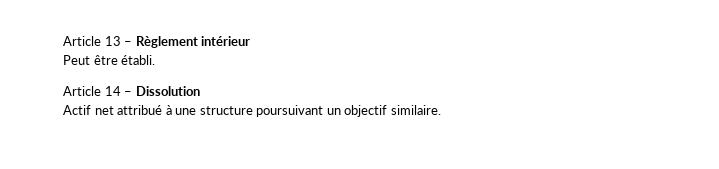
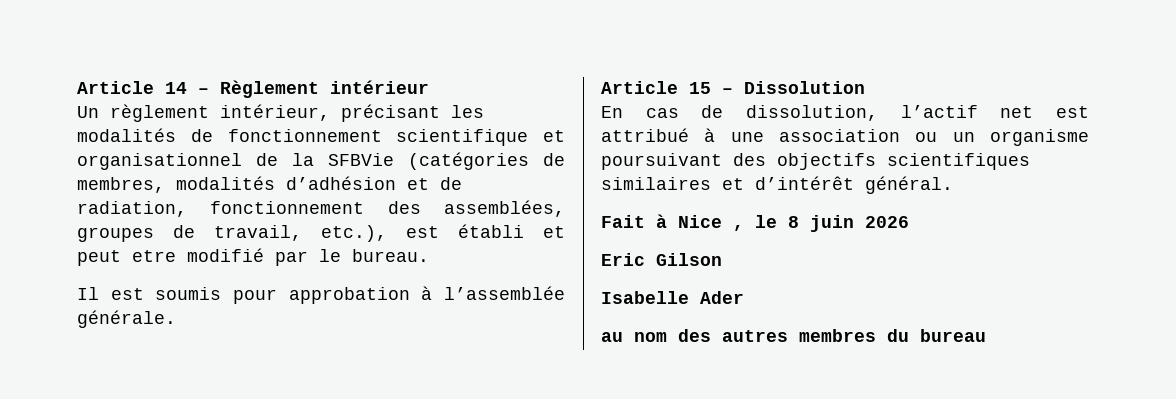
[63,36,121,46] Article 13 -> [77,81,187,94] Article 14
[63,55,156,65] [63,86,121,96] Peut être établi. // Article 14 -> [77,104,484,122] [77,128,565,146] [77,152,565,170] [77,176,462,193] [77,200,565,217] [77,224,565,242] [77,248,429,266] [77,286,565,304] [77,310,176,328] [601,81,711,94] Un règlement intérieur, précisant les modalités de fonctionnement scientifique et organisationnel de la SFBVie (catégories de membres, modalités d’adhésion et de radiation, fonctionnement des assemblées, groupes de travail, etc.), est établi et peut etre modifié par le bureau. // Il est soumis pour approbation à l’assemblée générale. // Article 15
[63,105,441,117] Actif net attribué à une structure poursuivant un objectif similaire. -> [601,105,1089,121] [601,128,1089,146] [601,153,1030,170] [601,176,953,194] [601,214,909,232] [601,253,722,266] [601,291,744,304] [601,329,986,342] En cas de dissolution, l’actif net est attribué à une association ou un organisme poursuivant des objectifs scientifiques similaires et d’intérêt général. // Fait à Nice , le 8 juin 2026 // Eric Gilson // Isabelle Ader // au nom des autres membres du bureau

